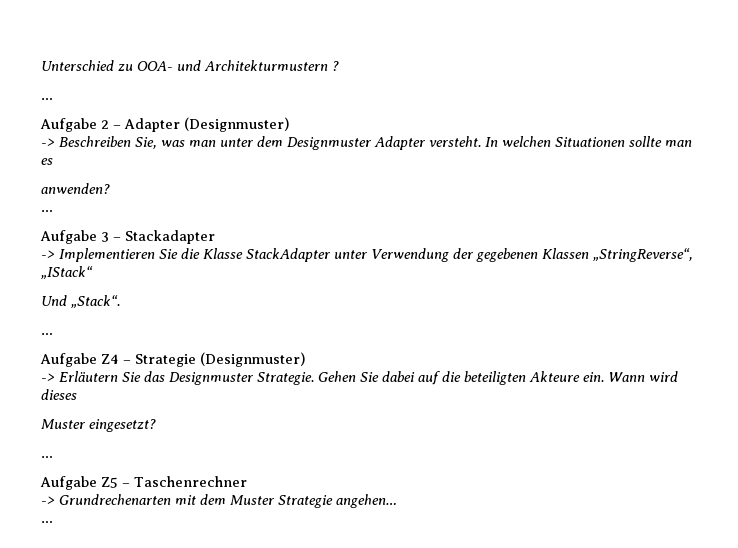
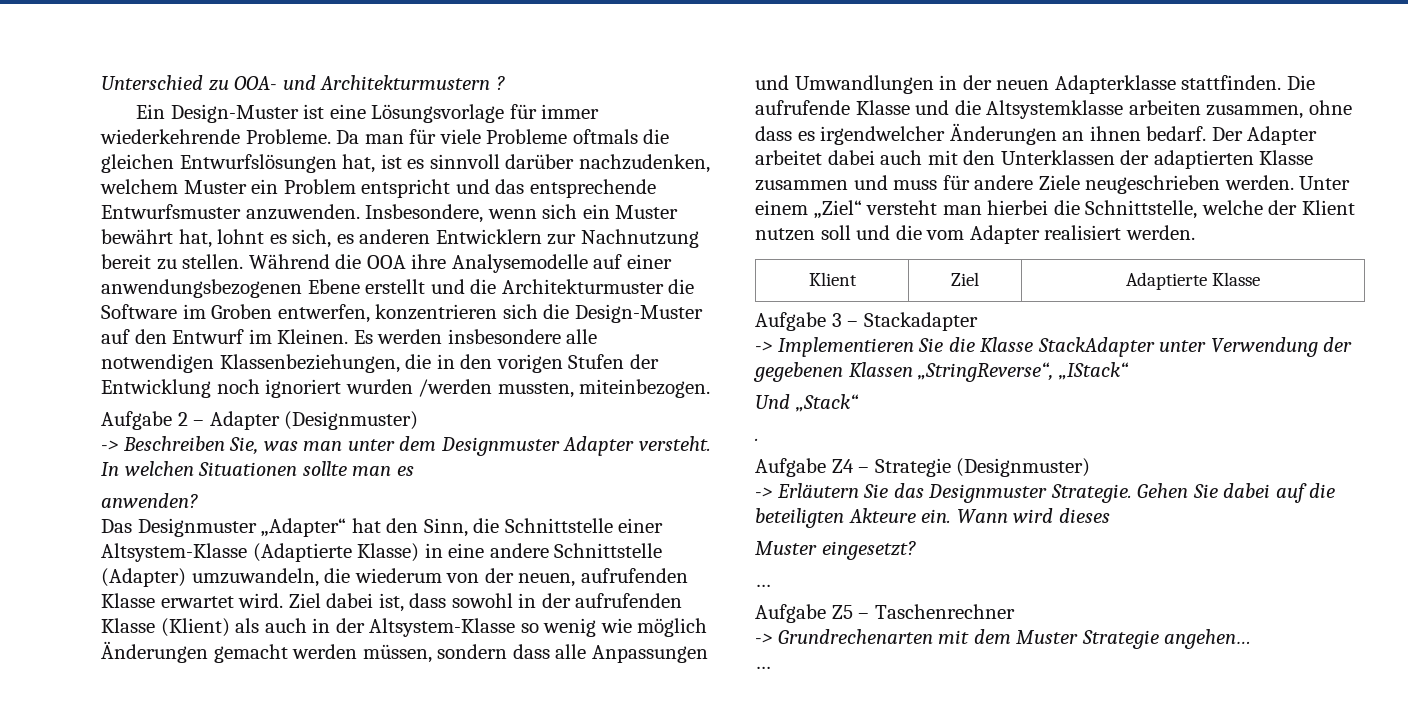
[41,98,53,100] … -> [136,104,600,123] [100,129,670,144] [101,154,710,173] [100,179,656,198] [101,204,679,223] [101,229,699,248] [101,254,672,273] [101,279,695,298] [101,304,703,323] [101,329,598,344] [101,354,659,373] [101,379,711,398] Ein Design-Muster ist eine Lösungsvorlage für immer wiederkehrende Probleme. Da man für viele Probleme oftmals die gleichen Entwurfslösungen hat, ist es sinnvoll darüber nachzudenken, welchem Muster ein Problem entspricht und das entsprechende Entwurfsmuster anzuwenden. Insbesondere, wenn sich ein Muster bewährt hat, lohnt es sich, es anderen Entwicklern zur Nachnutzung bereit zu stellen. Während die OOA ihre Analysemodelle auf einer anwendungsbezogenen Ebene erstellt und die Architekturmuster die Software im Groben entwerfen, konzentrieren sich die Design-Muster auf den Entwurf im Kleinen. Es werden insbesondere alle notwendigen Klassenbeziehungen, die in den vorigen Stufen der Entwicklung noch ignoriert wurden /werden mussten, miteinbezogen.
[41,210,53,212] … -> [101,518,664,537] [101,543,663,562] [101,568,688,587] [101,593,683,612] [101,618,708,637] [101,641,708,663] [755,75,1315,94] [755,100,1352,119] [755,123,1318,145] [755,150,1314,169] [755,175,1351,194] [755,200,1355,219] [755,225,1195,244] [808,272,857,286] [951,272,979,286] [1126,272,1260,290] Das Designmuster „Adapter“ hat den Sinn, die Schnittstelle einer Altsystem-Klasse (Adaptierte Klasse) in eine andere Schnittstelle (Adapter) umzuwandeln, die wiederum von der neuen, aufrufenden Klasse erwartet wird. Ziel dabei ist, dass sowohl in der aufrufenden Klasse (Klient) als auch in der Altsystem-Klasse so wenig wie möglich Änderungen gemacht werden müssen, sondern dass alle Anpassungen und Umwandlungen in der neuen Adapterklasse stattfinden. Die aufrufende Klasse und die Altsystemklasse arbeiten zusammen, ohne dass es irgendwelcher Änderungen an ihnen bedarf. Der Adapter arbeitet dabei auch mit den Unterklassen der adaptierten Klasse zusammen und muss für andere Ziele neugeschrieben werden. Unter einem „Ziel“ versteht man hierbei die Schnittstelle, welche der Klient nutzen soll und die vom Adapter realisiert werden. // Klient | Ziel | Adaptierte Klasse
[71,295,120,308] [41,333,53,335] „Stack“. // … -> [795,394,859,412] [755,438,759,441] „Stack“ // .

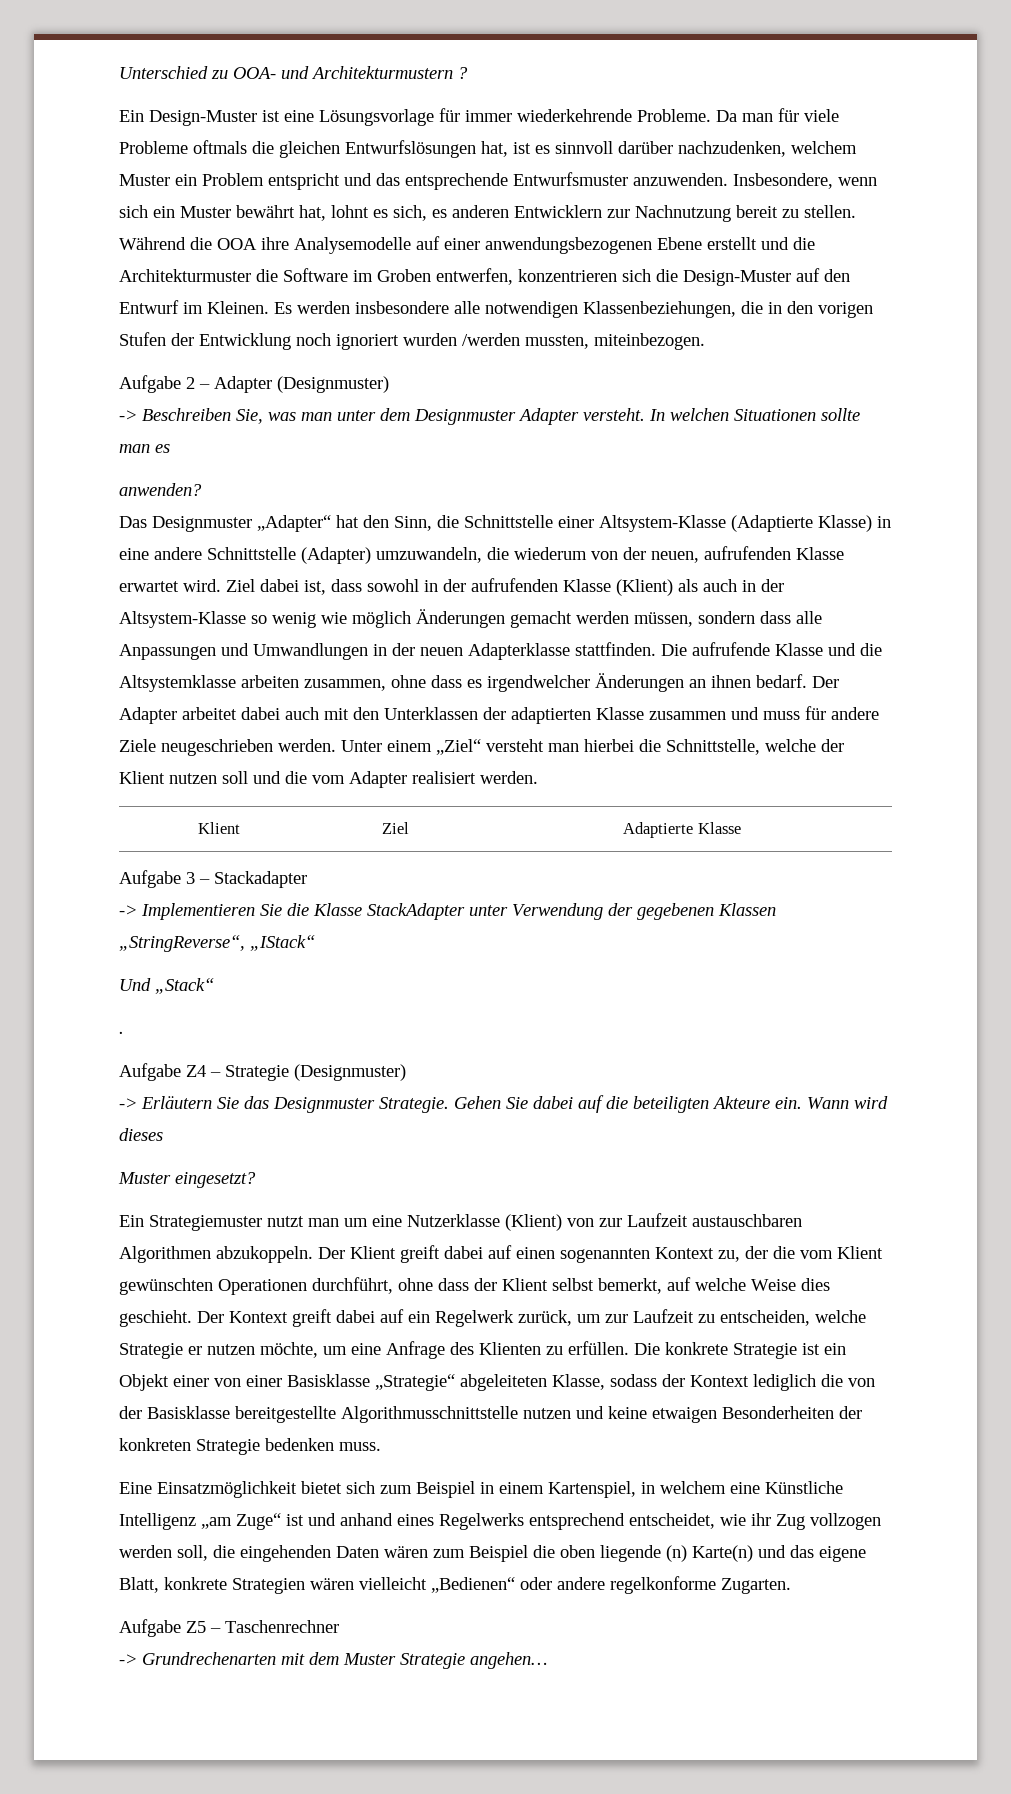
[755,584,771,587] … -> [119,1213,802,1231] [119,1245,883,1263] [119,1277,830,1295] [119,1309,866,1327] [119,1341,846,1359] [119,1374,875,1391] [119,1406,862,1423] [119,1438,381,1455] [119,1481,843,1498] [119,1513,881,1530] [119,1545,866,1562] [119,1576,791,1594] Ein Strategiemuster nutzt man um eine Nutzerklasse (Klient) von zur Laufzeit austauschbaren Algorithmen abzukoppeln. Der Klient greift dabei auf einen sogenannten Kontext zu, der die vom Klient gewünschten Operationen durchführt, ohne dass der Klient selbst bemerkt, auf welche Weise dies geschieht. Der Kontext greift dabei auf ein Regelwerk zurück, um zur Laufzeit zu entscheiden, welche Strategie er nutzen möchte, um eine Anfrage des Klienten zu erfüllen. Die konkrete Strategie ist ein Objekt einer von einer Basisklasse „Strategie“ abgeleiteten Klasse, sodass der Kontext lediglich die von der Basisklasse bereitgestellte Algorithmusschnittstelle nutzen und keine etwaigen Besonderheiten der konkreten Strategie bedenken muss. // Eine Einsatzmöglichkeit bietet sich zum Beispiel in einem Kartenspiel, in welchem eine Künstliche Intelligenz „am Zuge“ ist und anhand eines Regelwerks entsprechend entscheidet, wie ihr Zug vollzogen werden soll, die eingehenden Daten wären zum Beispiel die oben liegende (n) Karte(n) und das eigene Blatt, konkrete Strategien wären vielleicht „Bedienen“ oder andere regelkonforme Zugarten.
[755,666,771,669] // … -> (547, 1660) none

